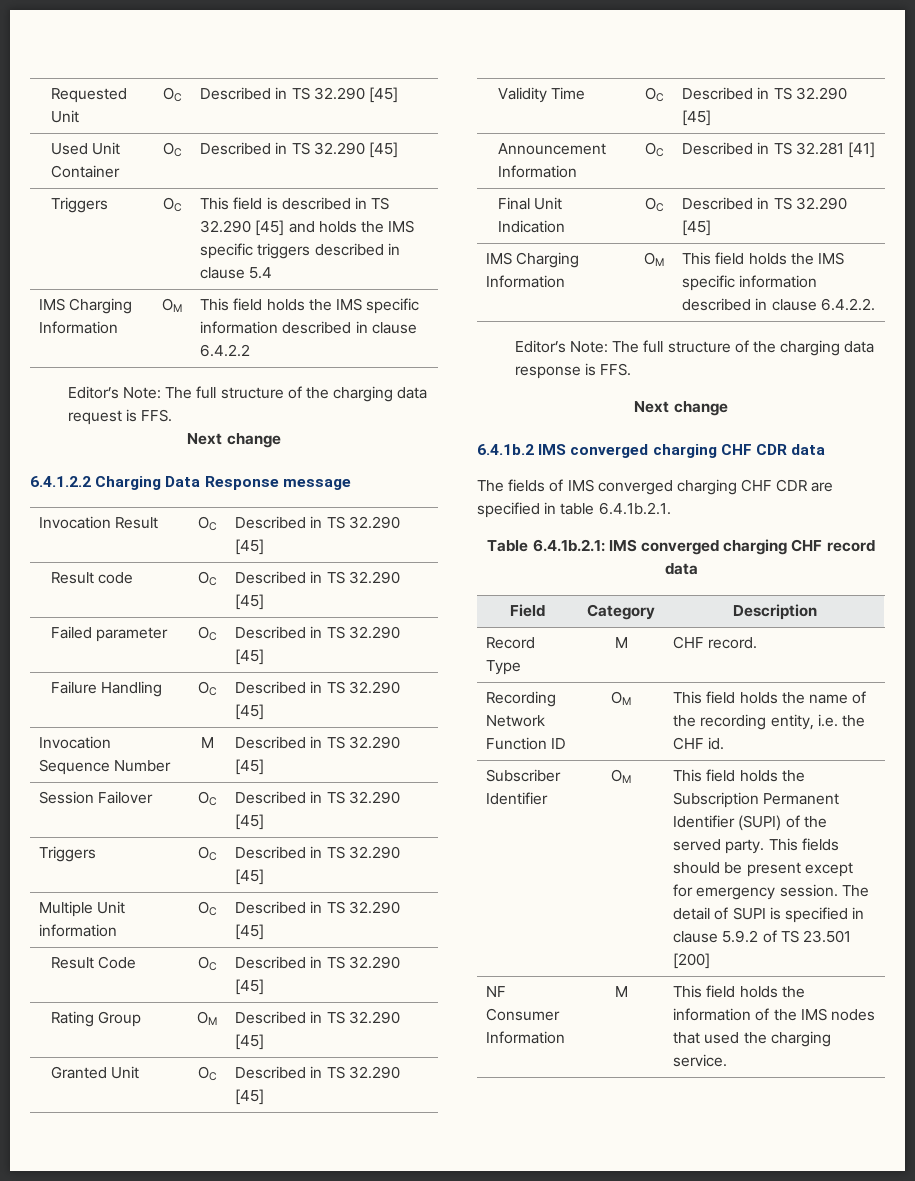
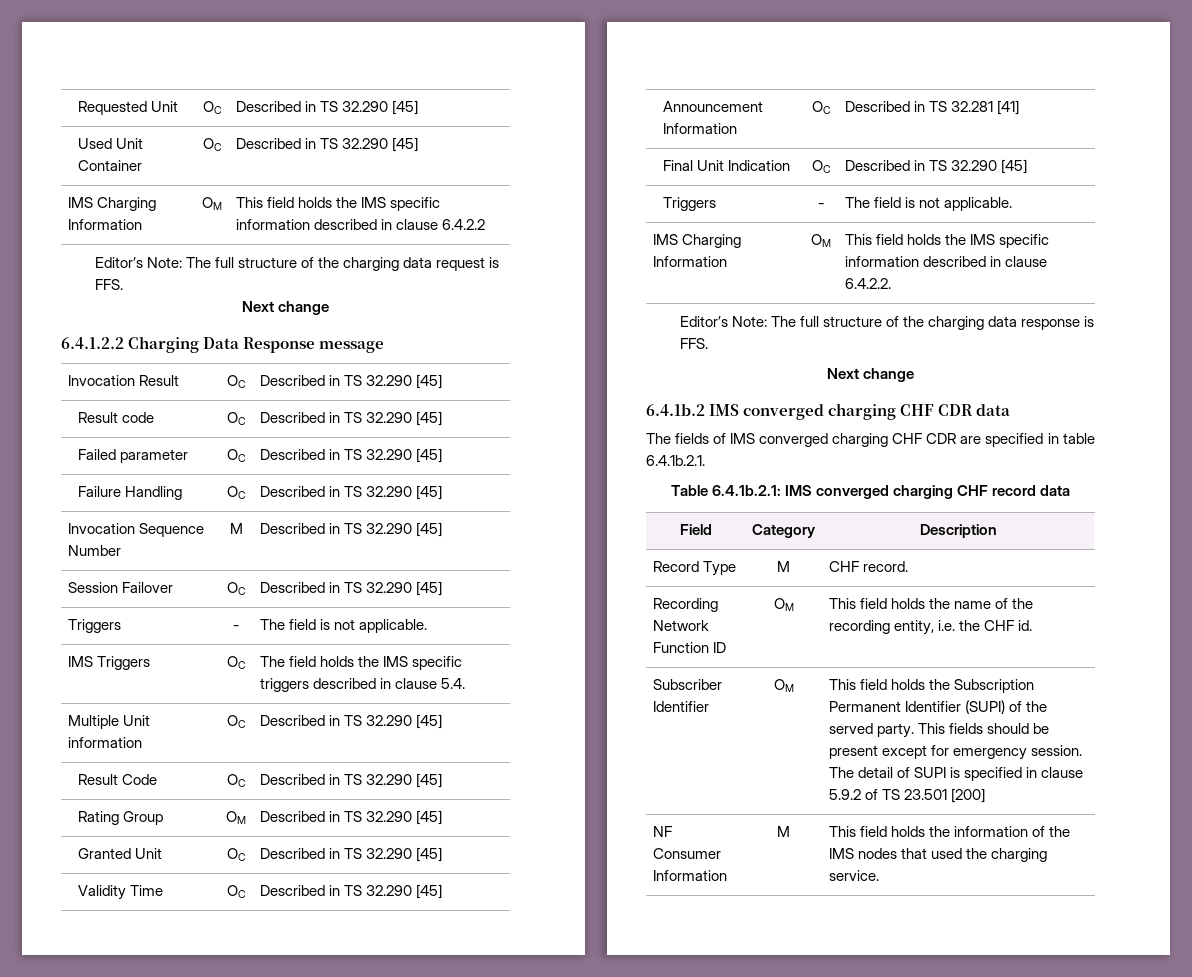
[50,197,108,213] [162,197,182,212] [200,197,390,210] [200,220,415,236] [200,243,400,259] [200,267,273,279] // Triggers | OC | This field is described in TS 32.290 [45] and holds the IMS specific triggers described in clause 5.4 -> (419, 144) none
[197,846,217,861] [235,846,400,859] [235,869,265,885] OC | Described in TS 32.290 [45] -> [233,625,239,630] [260,619,428,633] [68,656,151,670] [226,656,246,669] [260,656,463,670] [260,678,466,692] - | The field is not applicable. // IMS Triggers | OC | The field holds the IMS specific triggers described in clause 5.4.
(712, 228) none -> [663,197,717,211] [818,203,824,208] [845,197,1013,211] // Triggers | - | The field is not applicable.

